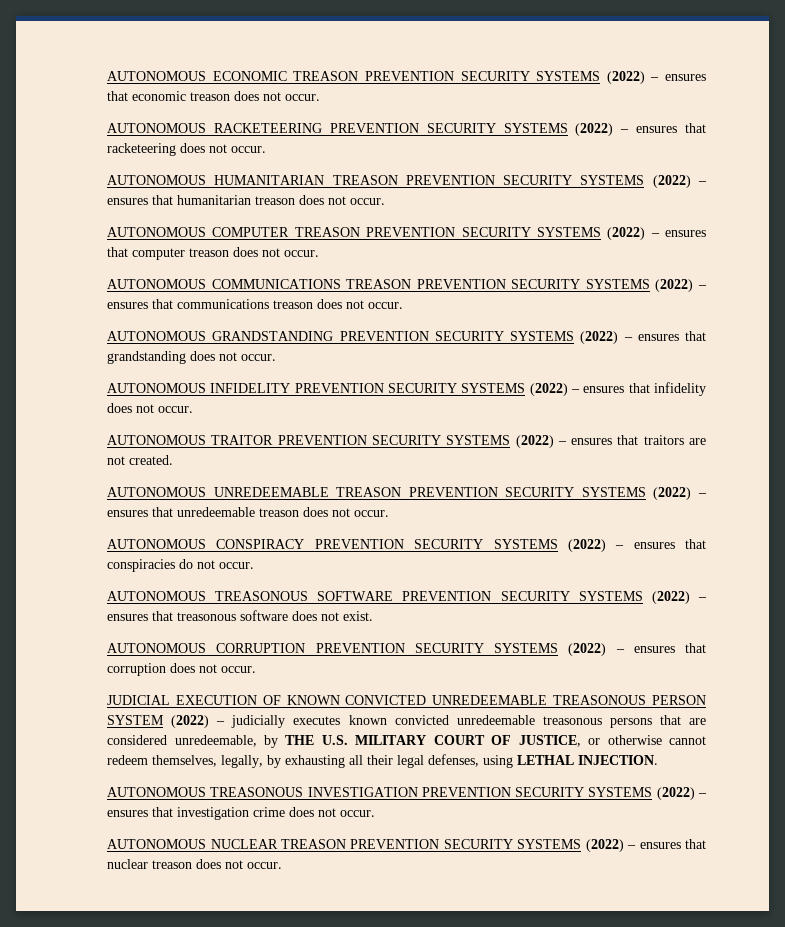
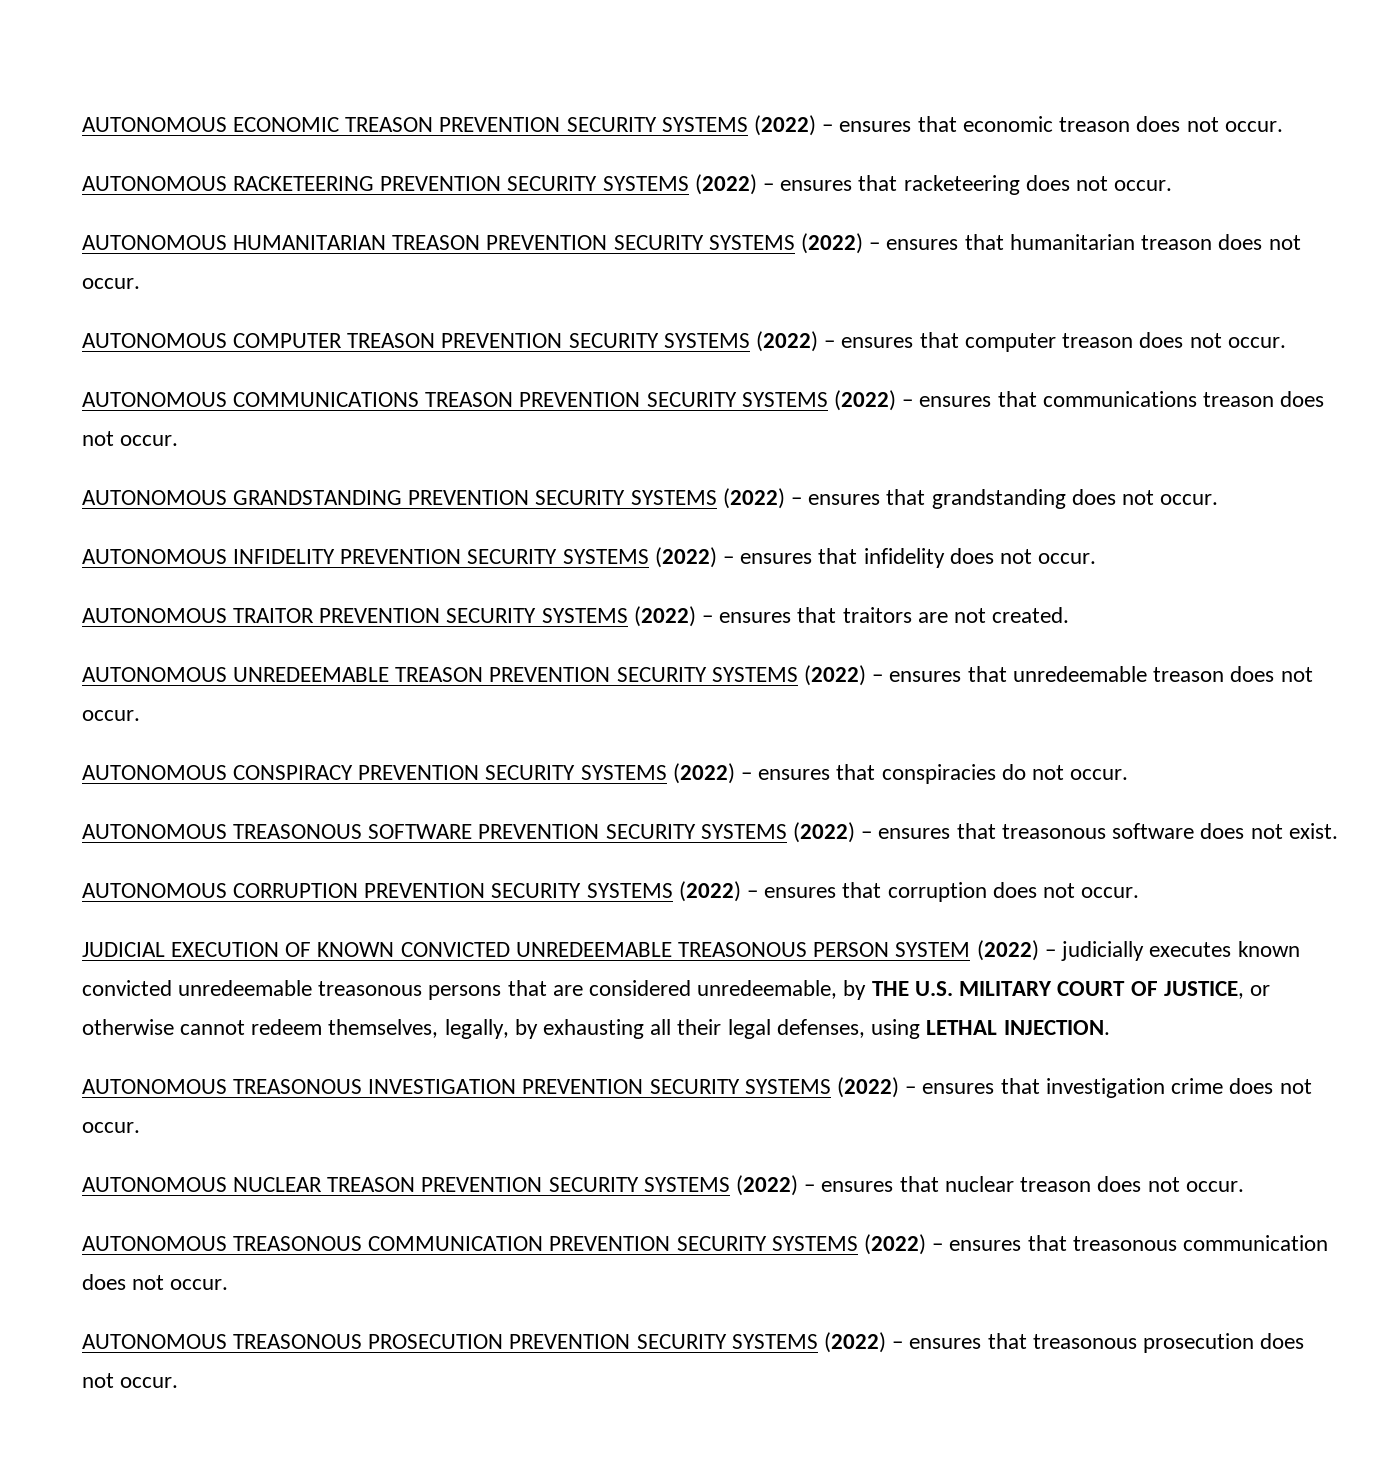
(283, 865) none -> [81,1234,1329,1255] [81,1274,229,1290] [81,1332,1305,1353] [81,1373,178,1388] // AUTONOMOUS TREASONOUS COMMUNICATION PREVENTION SECURITY SYSTEMS (2022) – ensures that treasonous communication does not occur. // AUTONOMOUS TREASONOUS PROSECUTION PREVENTION SECURITY SYSTEMS (2022) – ensures that treasonous prosecution does not occur.

